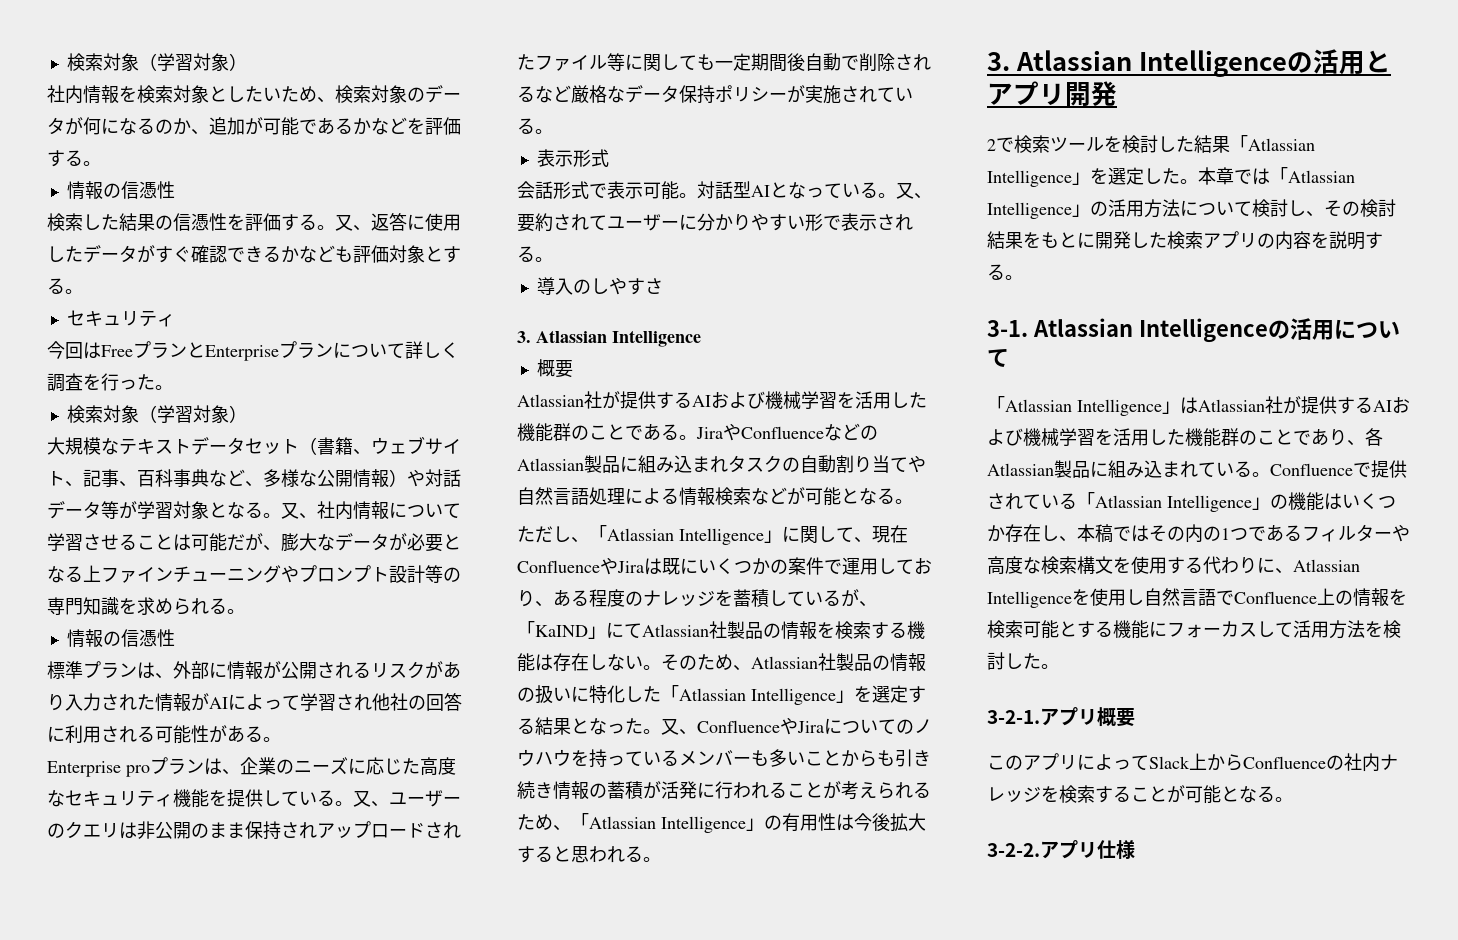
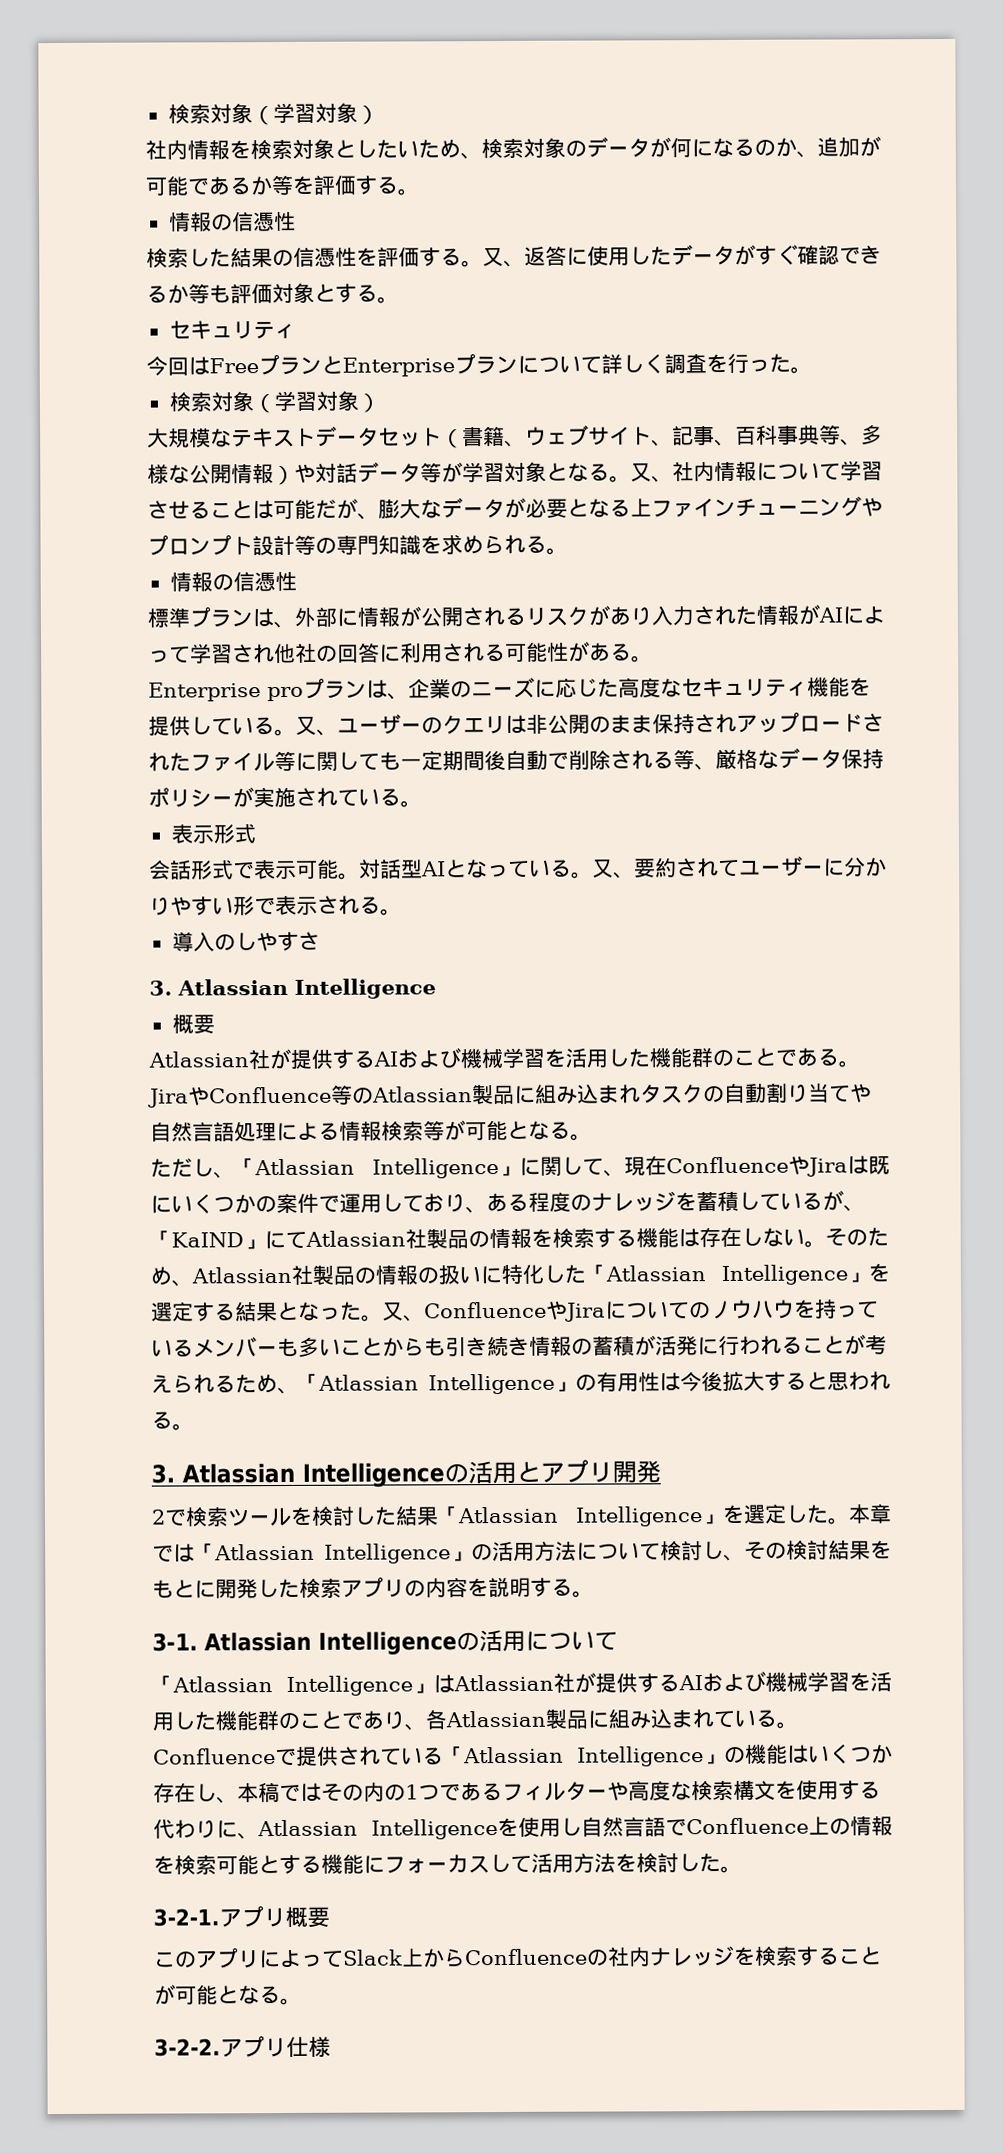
[371,117,407,135] など -> [271,174,293,196] 等
[299,245,335,263] など -> [188,283,210,304] 等
[209,469,245,487] など -> [819,424,841,445] 等
[535,85,571,103] など -> [673,749,716,771] 等、
[824,423,860,441] など -> [331,1084,353,1105] 等
[751,487,787,505] など -> [423,1120,445,1141] 等

